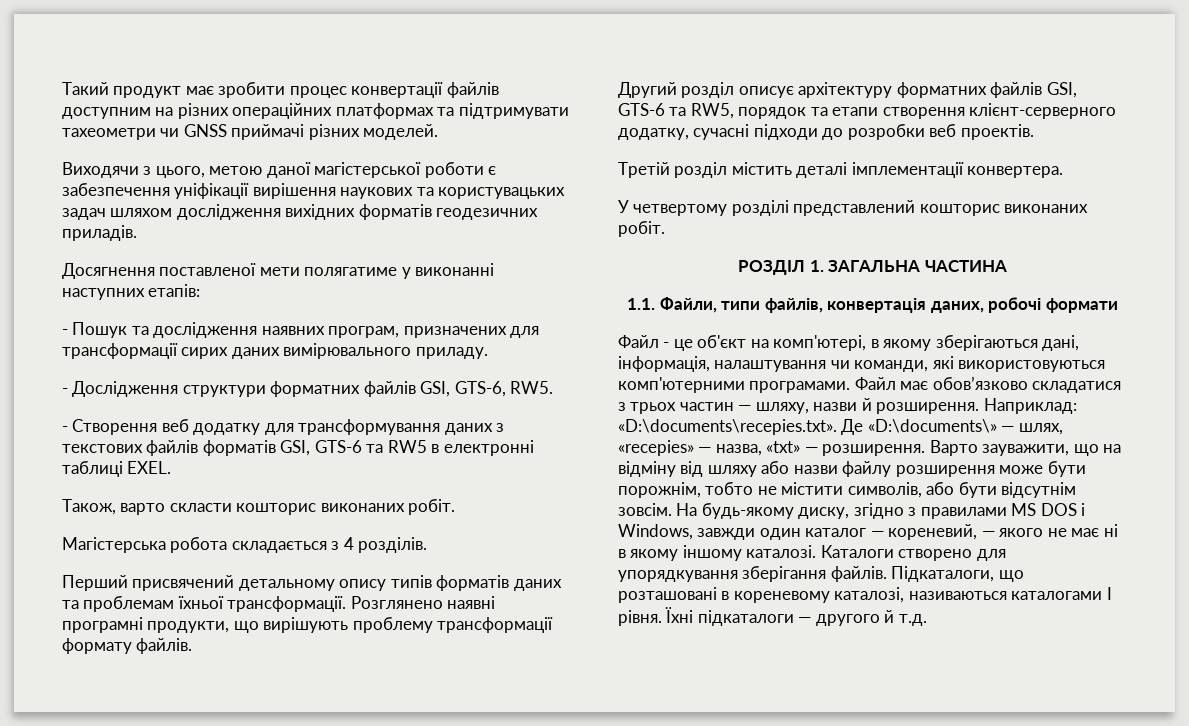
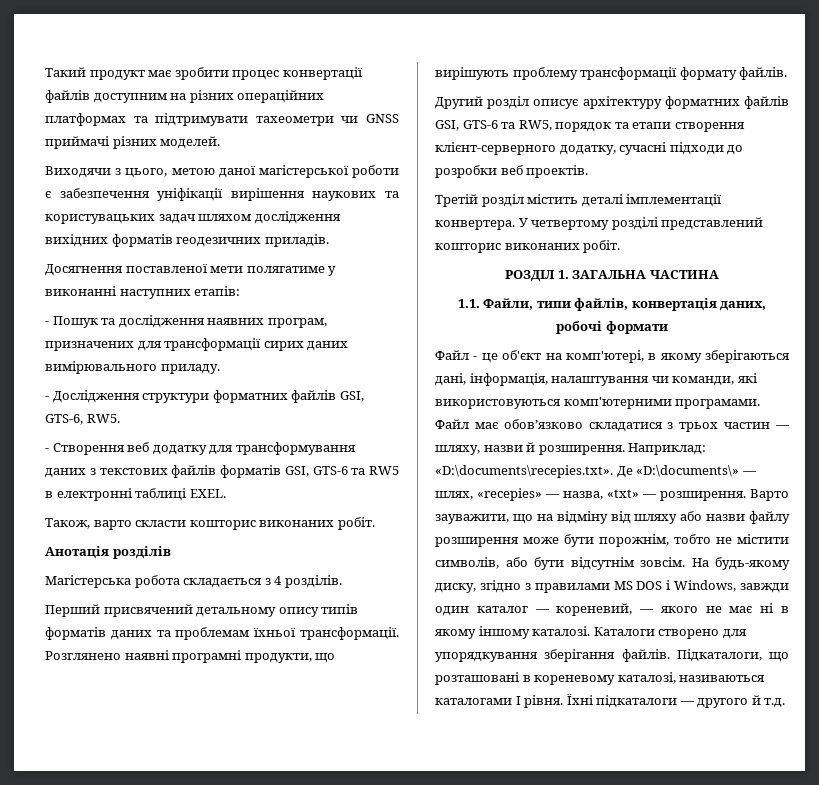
(456, 507) none -> [45,546,171,559] // Анотація розділів
(1064, 172) // -> (515, 225) none

